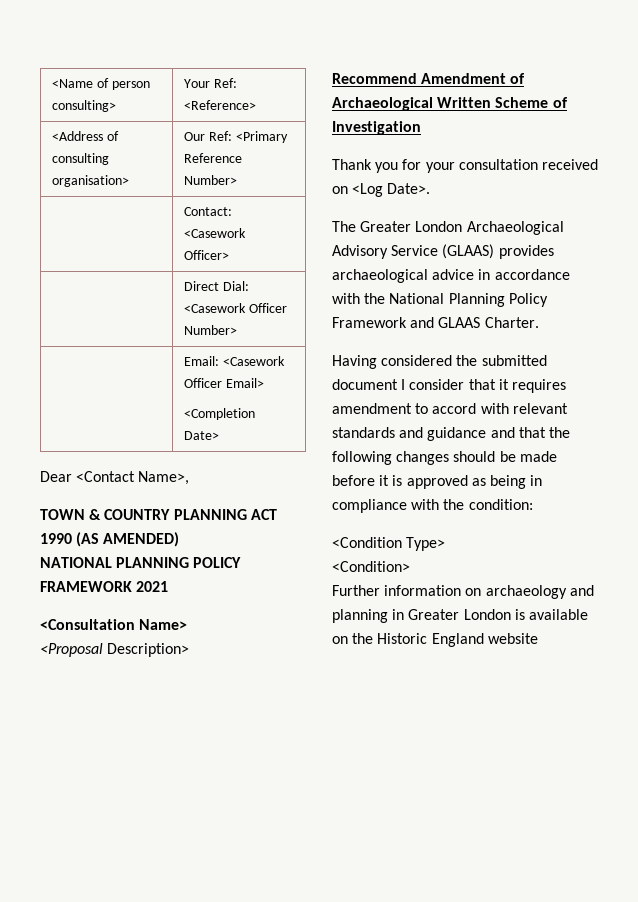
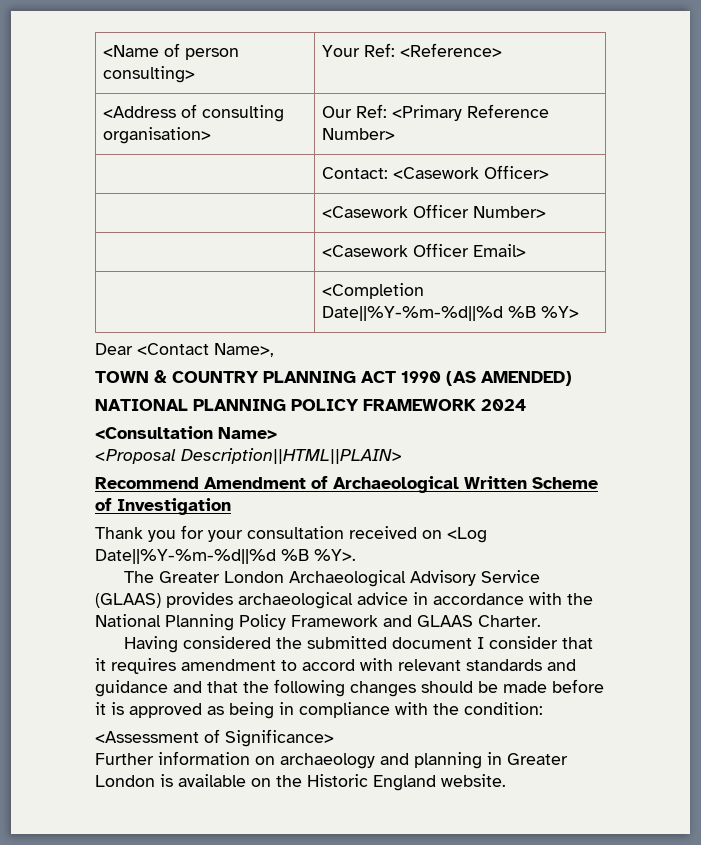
[184,281,250,291] Direct Dial: -> (549, 172) none
[184,356,220,366] Email: -> (546, 212) none
[184,408,256,420] [184,431,220,440] // <Completion Date> -> [321,283,424,299] [321,306,579,321] // | <Completion Date||%Y-%m-%d||%d %B %Y>
[136,581,169,592] 2021 -> [481,399,526,411] 2024
[107,643,190,657] Description> -> [181,448,402,464] Description||HTML||PLAIN>
[387,183,431,194] Date>. -> [95,549,356,564] Date||%Y-%m-%d||%d %B %Y>.
[332,537,446,551] [332,561,410,572] <Condition Type> // <Condition> -> [95,729,334,747] <Assessment of Significance>
[487,633,538,644] website -> [441,774,506,787] website.

